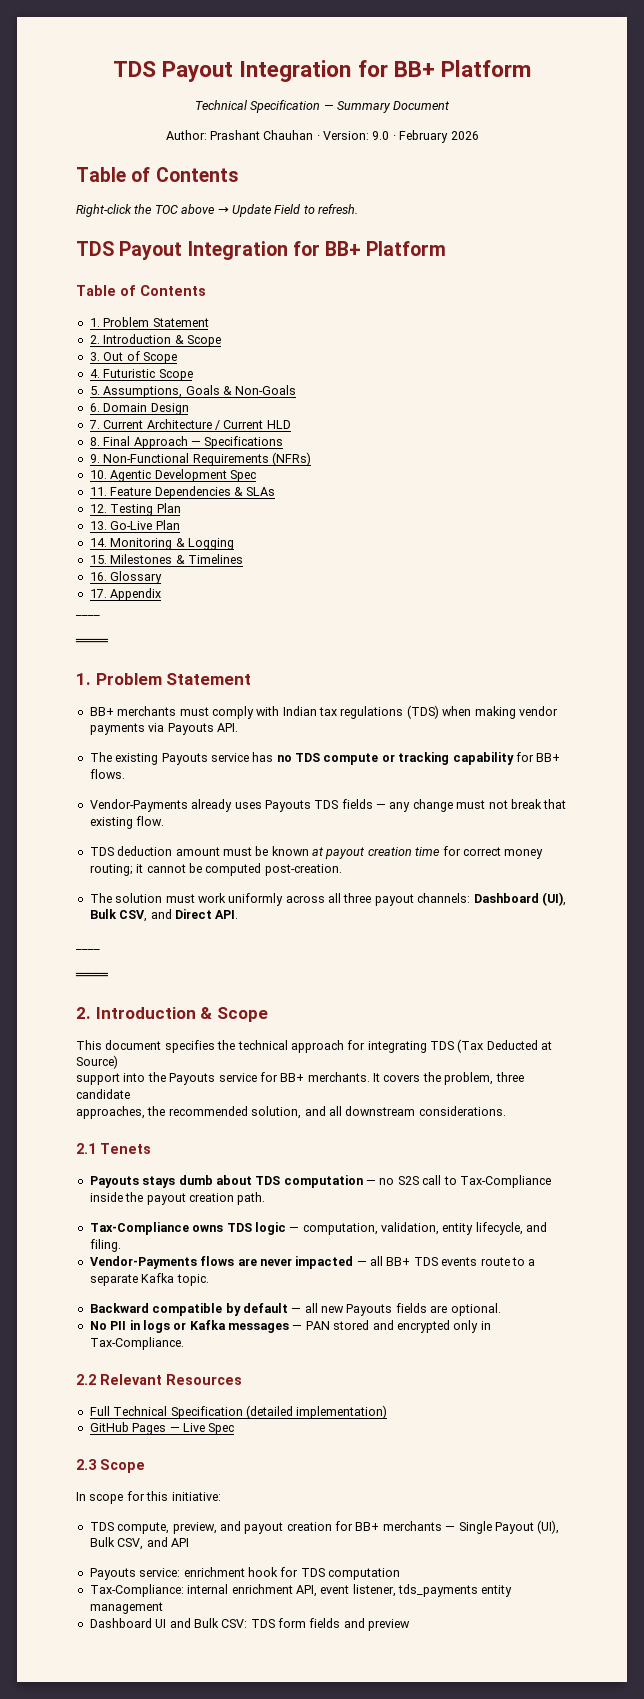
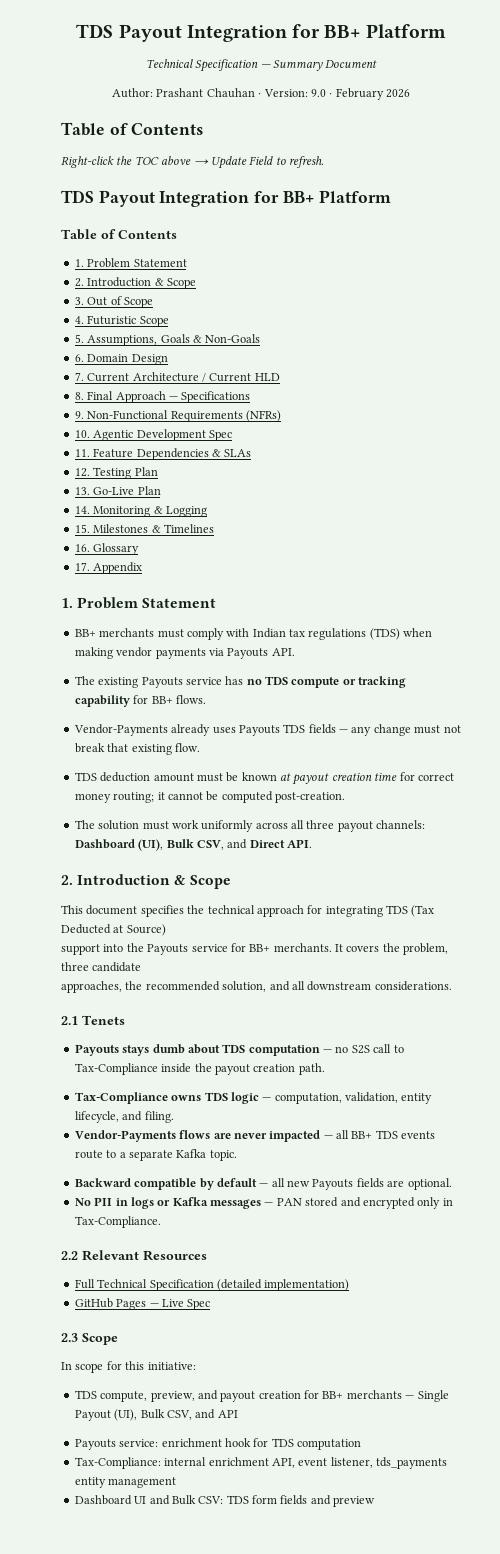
[76,615,100,616] [75,638,108,645] // ____ // ════ -> (143, 568) none
[76,949,100,950] [75,972,108,979] // ____ // ════ -> (312, 843) none

